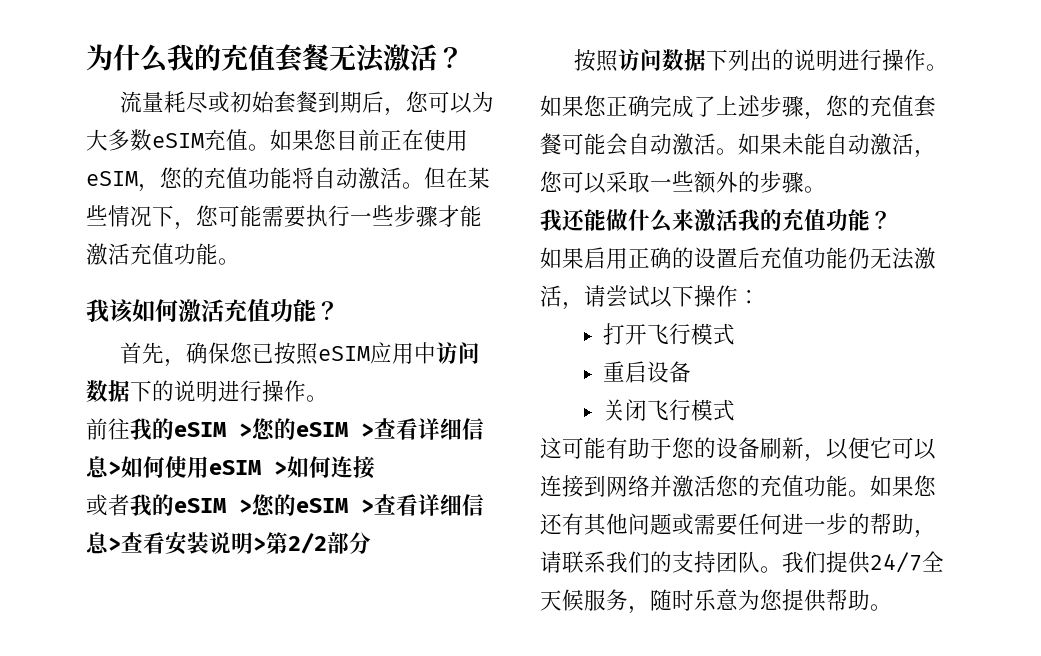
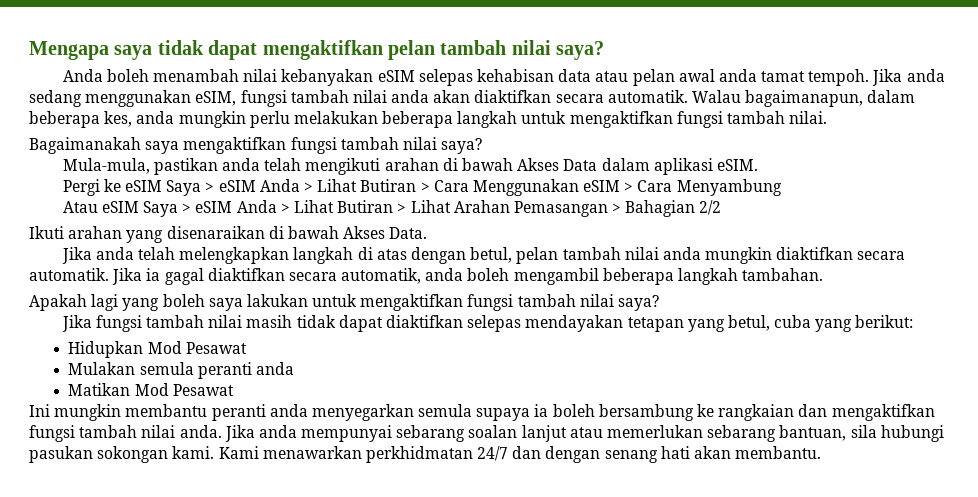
[86,44,464,73] [119,91,494,116] [86,129,468,151] [86,167,490,192] [86,205,482,230] [86,243,240,265] [86,299,339,323] [119,342,480,367] [86,380,328,402] [86,418,484,440] [86,456,375,479] [86,494,484,516] [86,532,371,555] [573,49,948,72] [540,95,936,120] [540,133,936,158] [540,171,826,194] [540,209,892,233] [540,247,936,270] [540,285,760,310] [603,323,736,345] [603,361,692,383] [603,399,736,421] [540,437,936,462] [540,475,936,497] [540,513,936,538] [540,551,944,574] [540,589,892,614] 为什么我的充值套餐无法激活？ // 流量耗尽或初始套餐到期后，您可以为大多数eSIM充值。如果您目前正在使用eSIM，您的充值功能将自动激活。但在某些情况下，您可能需要执行一些步骤才能激活充值功能。 // 我该如何激活充值功能？ // 首先，确保您已按照eSIM应用中访问数据下的说明进行操作。 // 前往我的eSIM >您的eSIM >查看详细信息>如何使用eSIM >如何连接 // 或者我的eSIM >您的eSIM >查看详细信息>查看安装说明>第2/2部分 // 按照访问数据下列出的说明进行操作。 // 如果您正确完成了上述步骤，您的充值套餐可能会自动激活。如果未能自动激活，您可以采取一些额外的步骤。 // 我还能做什么来激活我的充值功能？ // 如果启用正确的设置后充值功能仍无法激活，请尝试以下操作： // 打开飞行模式 // 重启设备 // 关闭飞行模式 // 这可能有助于您的设备刷新，以便它可以连接到网络并激活您的充值功能。如果您还有其他问题或需要任何进一步的帮助，请联系我们的支持团队。我们提供24/7全天候服务，随时乐意为您提供帮助。 -> [29,40,605,60] [62,69,945,86] [29,90,916,107] [29,111,828,128] [29,137,483,154] [62,158,758,175] [62,179,782,196] [62,200,722,217] [29,226,428,243] [61,247,906,264] [29,268,824,285] [29,294,660,311] [61,315,914,332] [68,341,247,358] [68,362,294,379] [68,383,234,396] [29,404,935,421] [29,425,944,442] [29,446,822,463] Mengapa saya tidak dapat mengaktifkan pelan tambah nilai saya? // Anda boleh menambah nilai kebanyakan eSIM selepas kehabisan data atau pelan awal anda tamat tempoh. Jika anda sedang menggunakan eSIM, fungsi tambah nilai anda akan diaktifkan secara automatik. Walau bagaimanapun, dalam beberapa kes, anda mungkin perlu melakukan beberapa langkah untuk mengaktifkan fungsi tambah nilai. // Bagaimanakah saya mengaktifkan fungsi tambah nilai saya? // Mula-mula, pastikan anda telah mengikuti arahan di bawah Akses Data dalam aplikasi eSIM. // Pergi ke eSIM Saya > eSIM Anda > Lihat Butiran > Cara Menggunakan eSIM > Cara Menyambung // Atau eSIM Saya > eSIM Anda > Lihat Butiran > Lihat Arahan Pemasangan > Bahagian 2/2 // Ikuti arahan yang disenaraikan di bawah Akses Data. // Jika anda telah melengkapkan langkah di atas dengan betul, pelan tambah nilai anda mungkin diaktifkan secara automatik. Jika ia gagal diaktifkan secara automatik, anda boleh mengambil beberapa langkah tambahan. // Apakah lagi yang boleh saya lakukan untuk mengaktifkan fungsi tambah nilai saya? // Jika fungsi tambah nilai masih tidak dapat diaktifkan selepas mendayakan tetapan yang betul, cuba yang berikut: // Hidupkan Mod Pesawat // Mulakan semula peranti anda // Matikan Mod Pesawat // Ini mungkin membantu peranti anda menyegarkan semula supaya ia boleh bersambung ke rangkaian dan mengaktifkan fungsi tambah nilai anda. Jika anda mempunyai sebarang soalan lanjut atau memerlukan sebarang bantuan, sila hubungi pasukan sokongan kami. Kami menawarkan perkhidmatan 24/7 dan dengan senang hati akan membantu.

